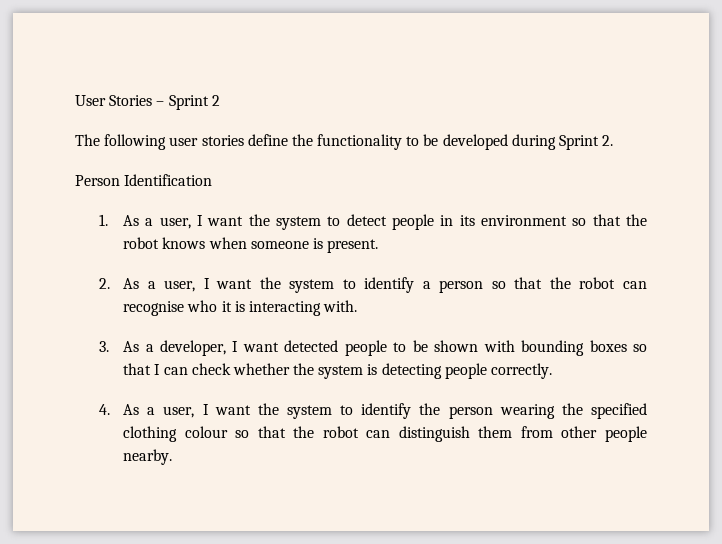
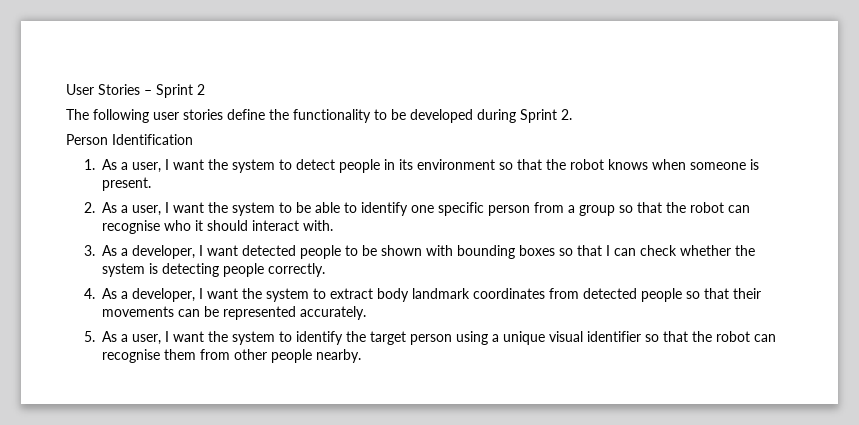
[364,277,484,293] identify a person -> [295,202,615,216] be able to identify one specific person from a group
[234,301,321,316] is interacting -> [206,220,299,231] should interact
(156, 411) none -> [131,288,761,302] [101,306,366,320] [83,331,128,342] developer, I want the system to extract body landmark coordinates from detected people so that their movements can be represented accurately. // 5. As a
[448,403,647,419] [123,426,470,442] person wearing the specified clothing colour so that the robot can distinguish -> [369,331,776,345] [101,349,160,363] target person using a unique visual identifier so that the robot can recognise

